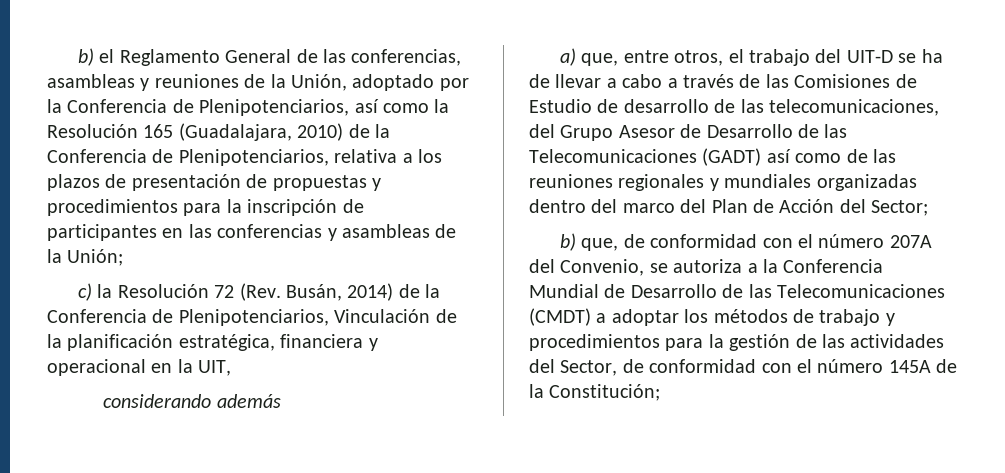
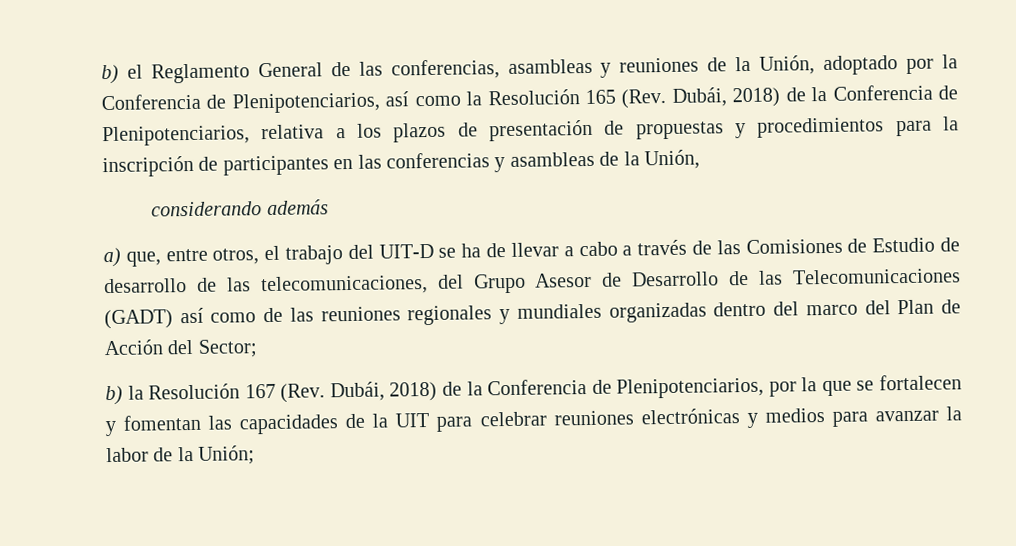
[178,123,344,141] (Guadalajara, 2010) -> [621,87,781,109] (Rev. Dubái, 2018)
[67,249,124,266] [78,283,441,301] [47,309,457,326] [47,334,378,351] [47,359,232,376] Unión; // c) la Resolución 72 (Rev. Busán, 2014) de la Conferencia de Plenipotenciarios, Vinculación de la planificación estratégica, financiera y operacional en la UIT, -> [643,149,700,170] Unión,
[581,234,932,251] [529,259,884,276] [529,284,945,298] [529,308,895,326] [529,334,945,351] [529,359,958,376] [529,384,661,401] que, de conformidad con el número 207A del Convenio, se autoriza a la Conferencia Mundial de Desarrollo de las Telecomunicaciones (CMDT) a adoptar los métodos de trabajo y procedimientos para la gestión de las actividades del Sector, de conformidad con el número 145A de la Constitución; -> [127,374,962,403] [105,406,963,437] [106,445,256,465] la Resolución 167 (Rev. Dubái, 2018) de la Conferencia de Plenipotenciarios, por la que se fortalecen y fomentan las capacidades de la UIT para celebrar reuniones electrónicas y medios para avanzar la labor de la Unión;

